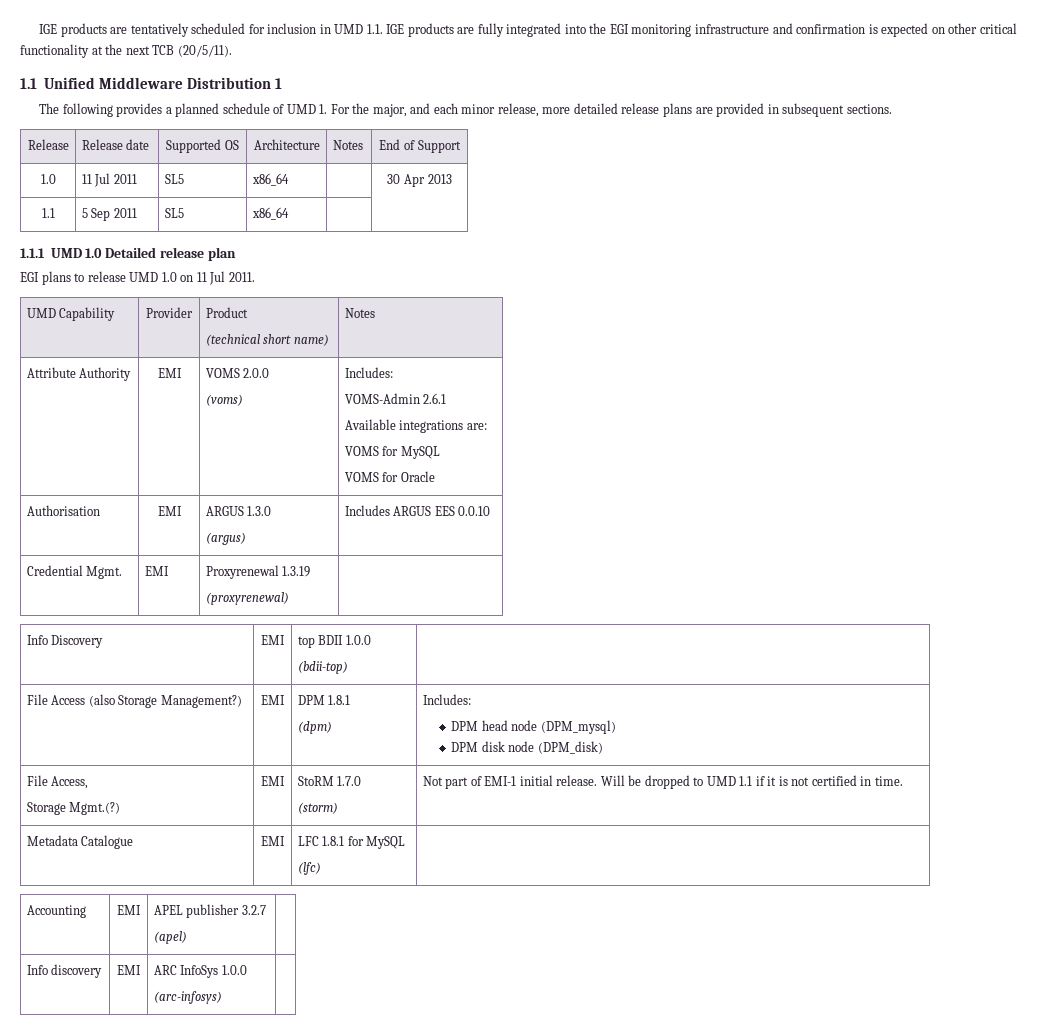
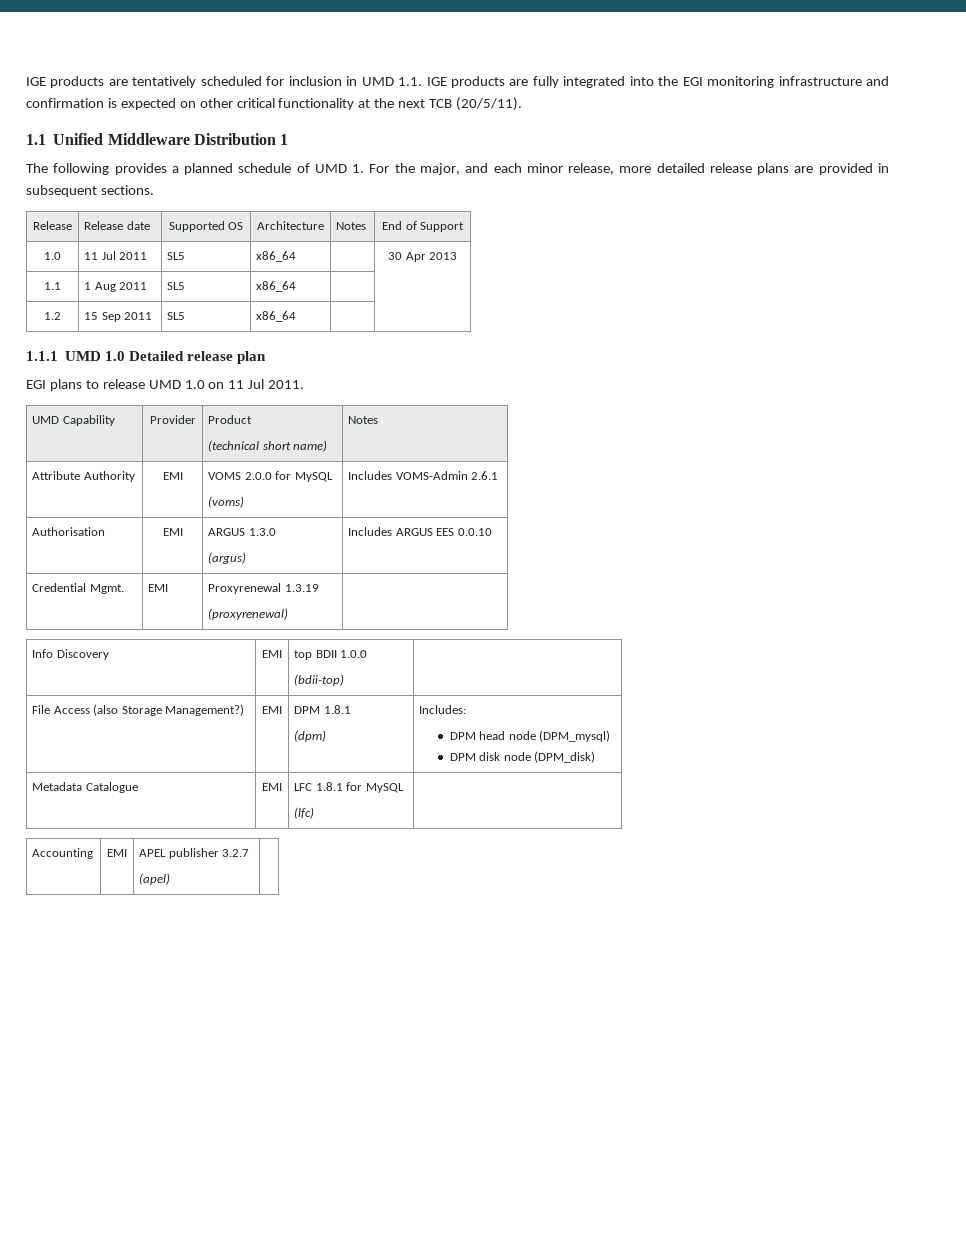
[81,208,88,218] 5 -> [84,282,148,292] [167,282,186,290] [256,281,297,292] [44,312,61,320] [84,312,99,320] 1 Aug 2011 | SL5 | x86_64 | | // 1.2 | 15
(270, 373) none -> [275,471,333,482] for MySQL
[344,367,393,378] Includes: // -> [348,471,393,480] Includes
[344,419,487,433] [344,446,440,459] [344,471,435,482] // Available integrations are: // VOMS for MySQL // VOMS for Oracle -> (499, 475) none
[26,775,89,789] [26,802,121,815] [261,776,285,786] [297,776,362,786] [297,802,338,814] [422,775,903,789] // File Access, // Storage Mgmt.(?) | EMI | StoRM 1.7.0 // (storm) | Not part of EMI-1 initial release. Will be dropped to UMD 1.1 if it is not certified in time. -> (596, 757) none
[26,964,103,978] [117,965,141,975] [153,965,247,978] [153,991,222,1004] // Info discovery | EMI | ARC InfoSys 1.0.0 // (arc-infosys) | -> (171, 879) none

